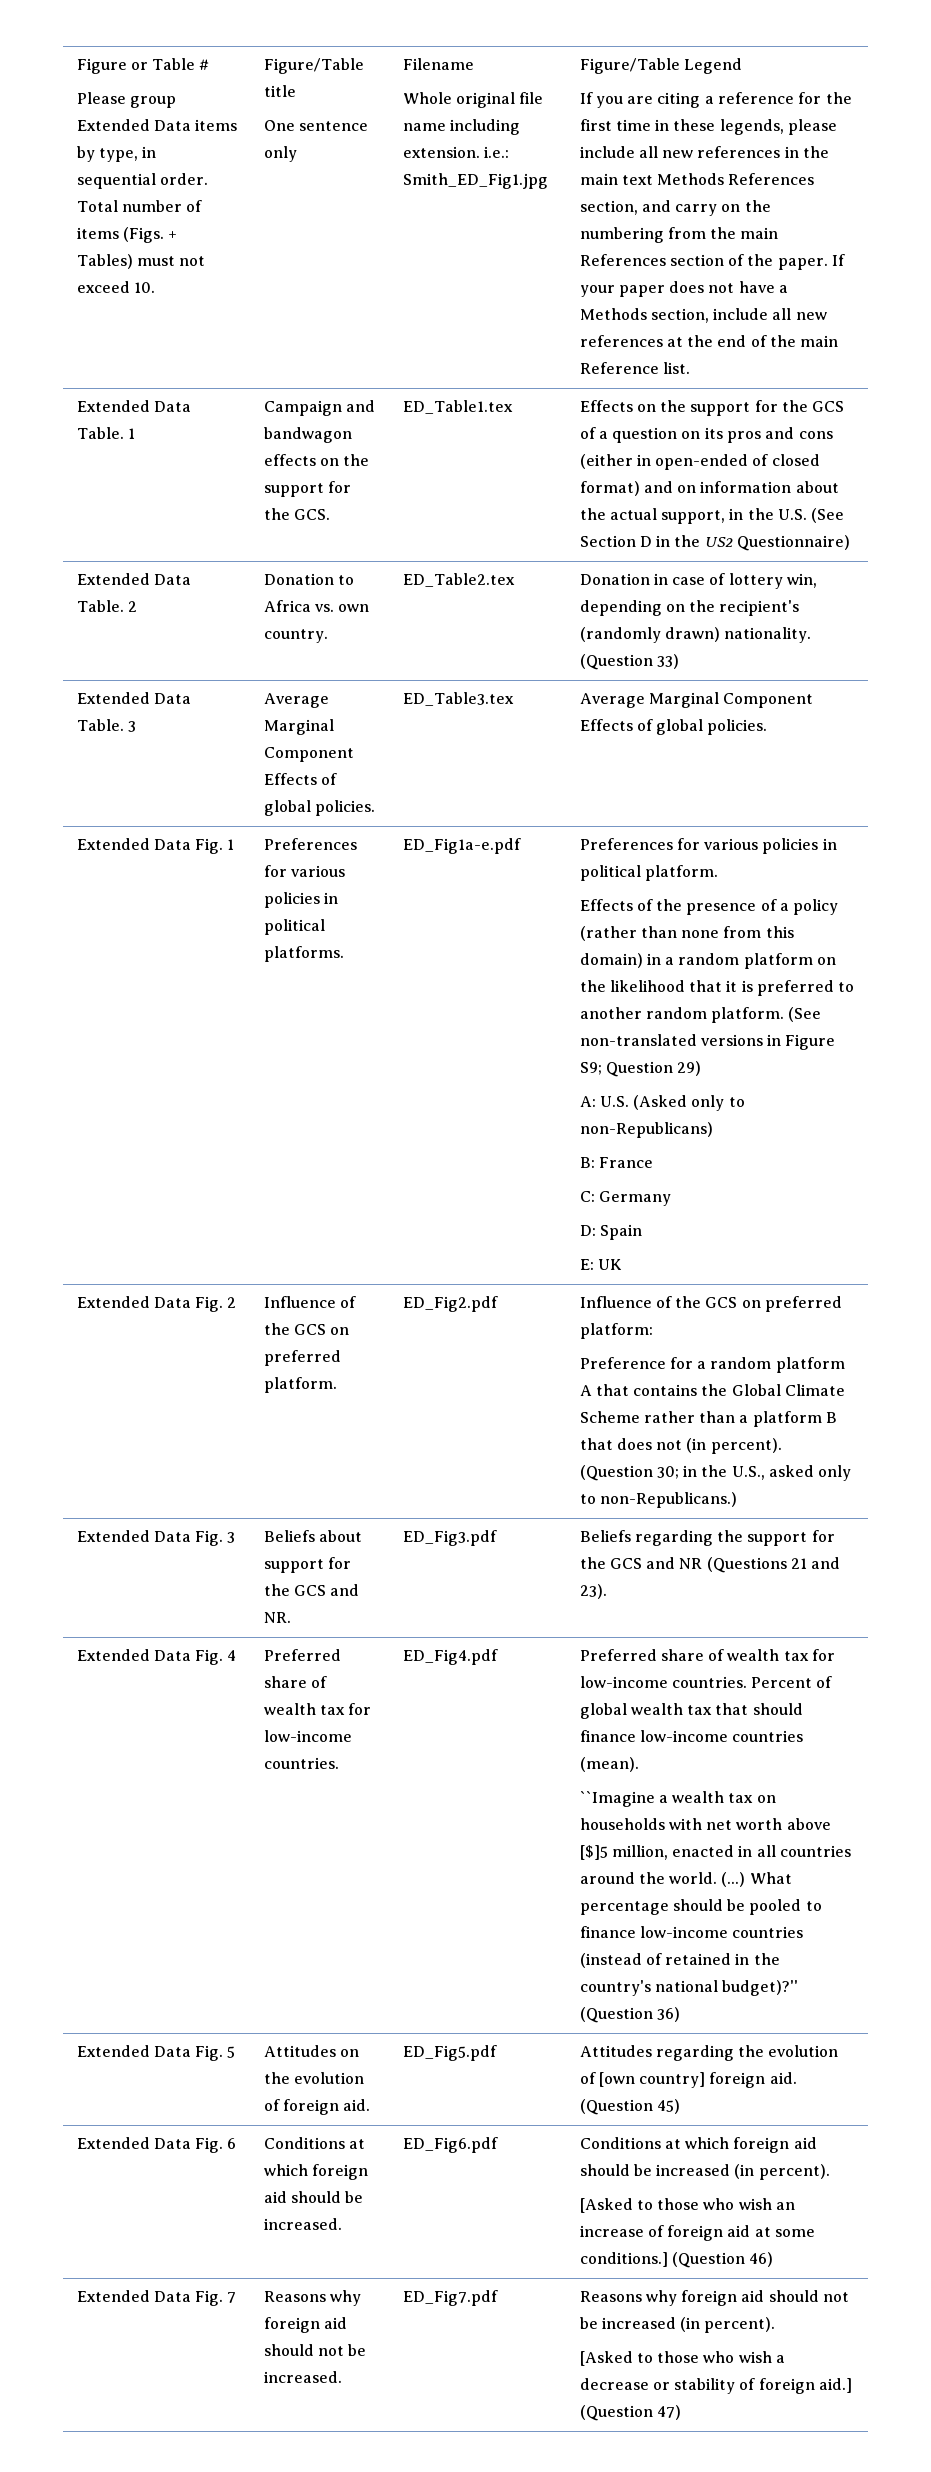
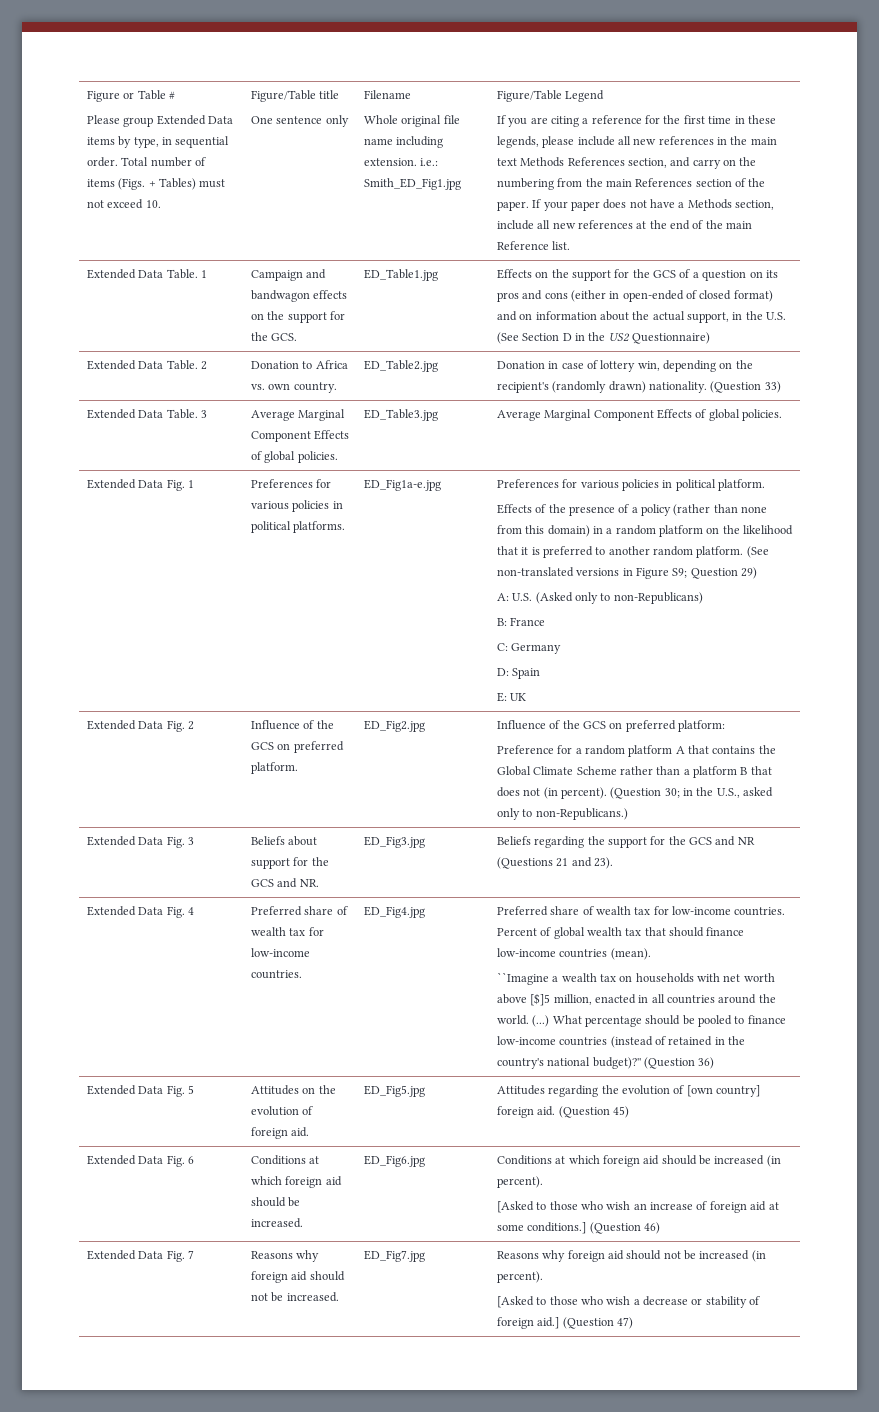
[402,400,513,414] ED_Table1.tex -> [363,269,438,281] ED_Table1.jpg
[402,573,515,587] ED_Table2.tex -> [363,360,438,372] ED_Table2.jpg
[402,692,514,706] ED_Table3.tex -> [363,409,438,421] ED_Table3.jpg
[402,838,521,854] ED_Fig1a-e.pdf -> [363,479,441,491] ED_Fig1a-e.jpg
[402,1296,498,1312] ED_Fig2.pdf -> [363,720,425,732] ED_Fig2.jpg
[402,1530,497,1546] ED_Fig3.pdf -> [363,836,425,848] ED_Fig3.jpg
[402,1649,498,1665] ED_Fig4.pdf -> [363,906,425,918] ED_Fig4.jpg
[402,2045,497,2061] ED_Fig5.pdf -> [363,1085,425,1097] ED_Fig5.jpg
[402,2137,498,2153] ED_Fig6.pdf -> [363,1155,425,1167] ED_Fig6.jpg
[402,2290,498,2306] ED_Fig7.pdf -> [363,1250,425,1262] ED_Fig7.jpg

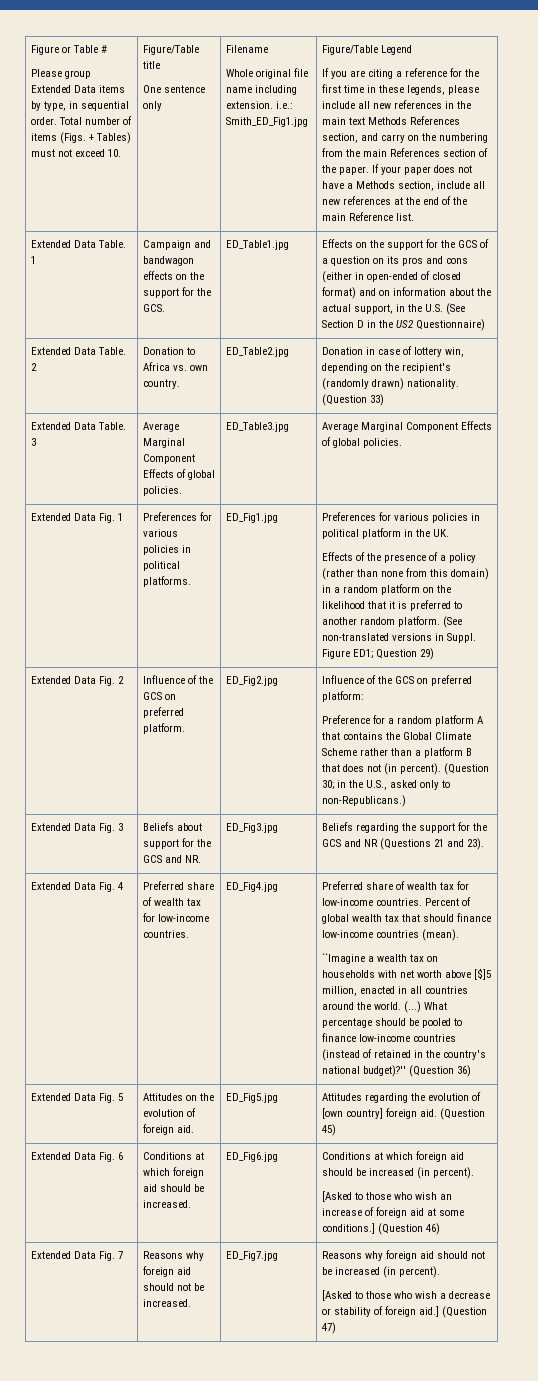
[363,479,441,491] [496,479,766,491] ED_Fig1a-e.jpg | Preferences for various policies in political platform. -> [225,513,278,523] [321,512,480,523] [321,528,449,539] ED_Fig1.jpg | Preferences for various policies in political platform in the UK.
[635,567,688,579] Figure S9; -> [446,633,476,643] [321,649,373,659] Suppl. Figure ED1;
[496,592,703,604] [496,617,546,626] [496,643,562,654] [496,668,541,679] [496,692,527,702] // A: U.S. (Asked only to non-Republicans) // B: France // C: Germany // D: Spain // E: UK -> (434, 654) none

